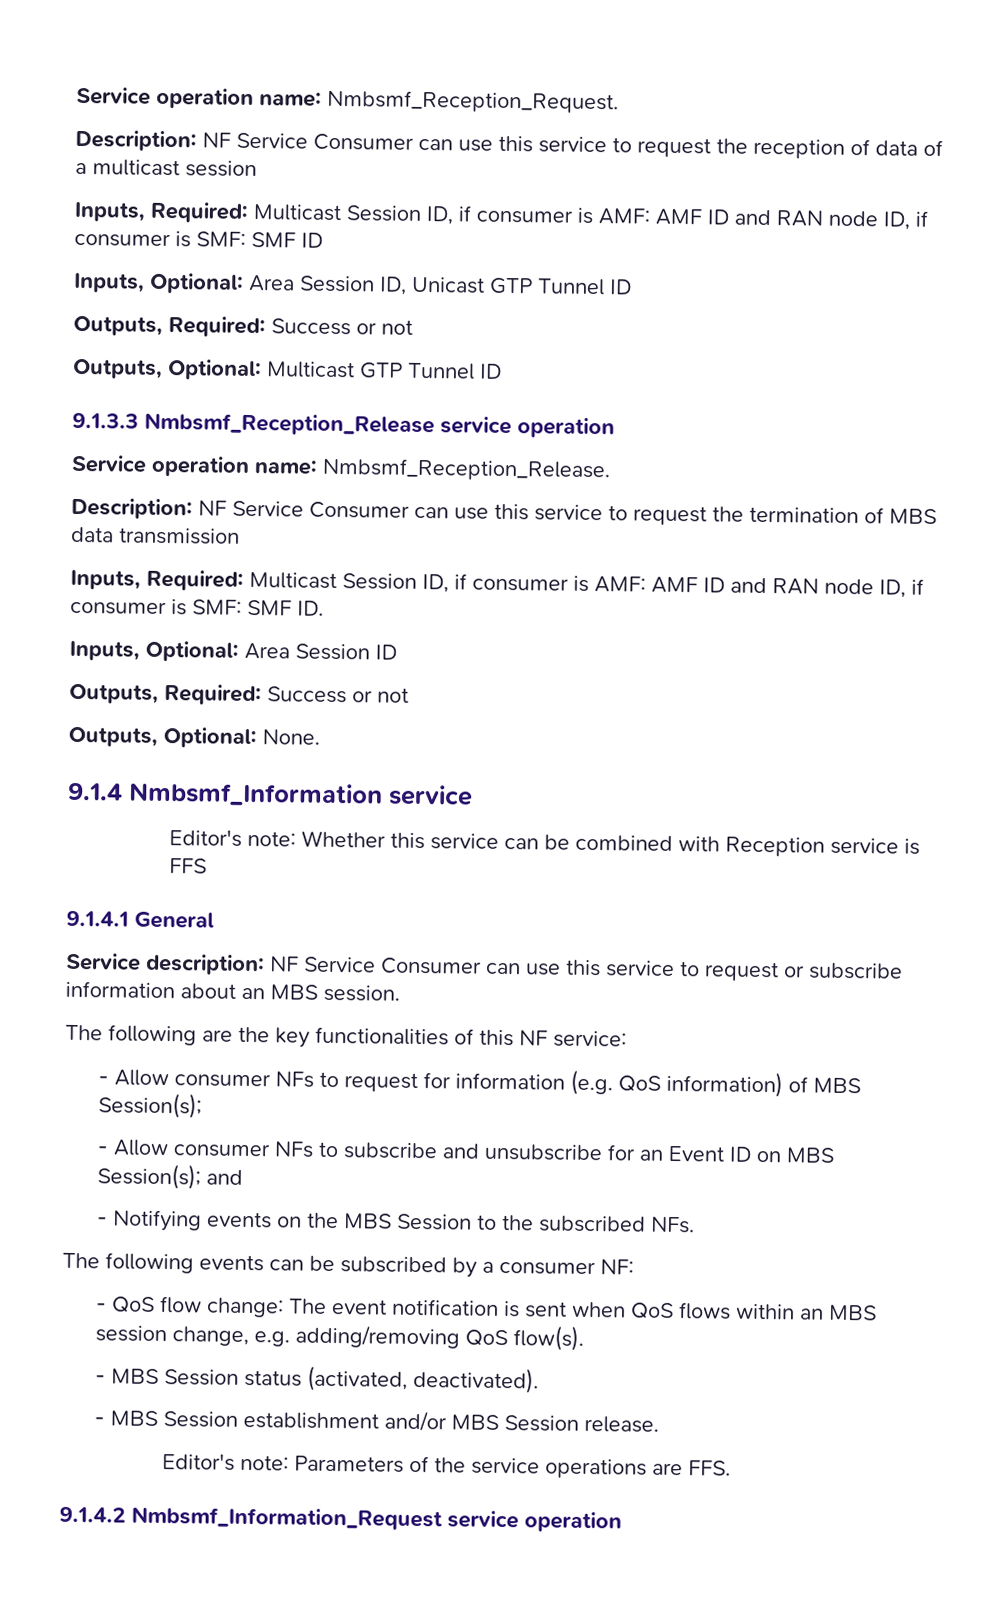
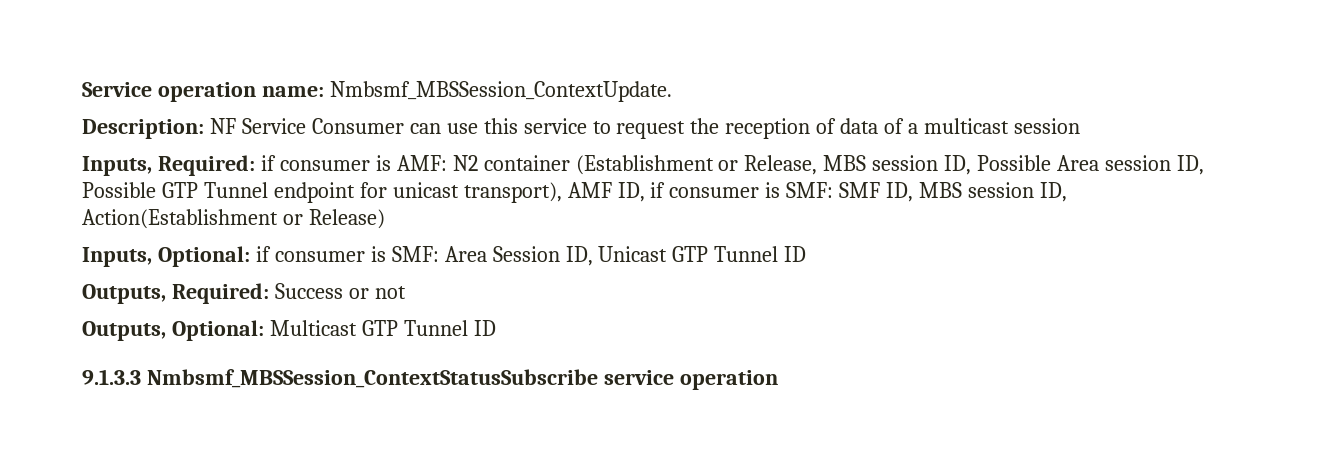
[76,86,619,114] Service operation name: Nmbsmf_Reception_Request. -> [82,81,672,102] Service operation name: Nmbsmf_MBSSession_ContextUpdate.
[253,204,928,230] [74,231,323,248] [73,272,244,294] Multicast Session ID, if consumer is AMF: AMF ID and RAN node ID, if consumer is SMF: SMF ID // Inputs, Optional: -> [260,155,1204,175] [82,182,1067,203] [82,209,385,229] [82,246,439,267] if consumer is AMF: N2 container (Establishment or Release, MBS session ID, Possible Area session ID, Possible GTP Tunnel endpoint for unicast transport), AMF ID, if consumer is SMF: SMF ID, MBS session ID, Action(Establishment or Release) // Inputs, Optional: if consumer is SMF:
[144,412,615,439] [71,454,611,482] [71,497,937,526] [71,526,240,545] [70,569,924,598] [70,599,324,616] [69,640,397,662] [69,683,409,706] [68,726,320,749] [68,781,473,808] [168,829,920,857] [168,858,207,874] [66,910,214,929] [66,952,903,982] [65,980,400,1002] [65,1024,627,1048] [97,1069,861,1098] [97,1092,202,1119] [96,1139,835,1163] [96,1163,243,1190] [96,1209,695,1234] [62,1252,634,1278] [95,1296,877,1321] [94,1324,584,1351] [94,1365,539,1394] [93,1410,659,1433] [161,1453,731,1479] [59,1506,622,1533] Nmbsmf_Reception_Release service operation // Service operation name: Nmbsmf_Reception_Release. // Description: NF Service Consumer can use this service to request the termination of MBS data transmission // Inputs, Required: Multicast Session ID, if consumer is AMF: AMF ID and RAN node ID, if consumer is SMF: SMF ID. // Inputs, Optional: Area Session ID // Outputs, Required: Success or not // Outputs, Optional: None. // 9.1.4 Nmbsmf_Information service // Editor's note: Whether this service can be combined with Reception service is FFS // 9.1.4.1 General // Service description: NF Service Consumer can use this service to request or subscribe information about an MBS session. // The following are the key functionalities of this NF service: // - Allow consumer NFs to request for information (e.g. QoS information) of MBS Session(s); // - Allow consumer NFs to subscribe and unsubscribe for an Event ID on MBS Session(s); and // - Notifying events on the MBS Session to the subscribed NFs. // The following events can be subscribed by a consumer NF: // - QoS flow change: The event notification is sent when QoS flows within an MBS session change, e.g. adding/removing QoS flow(s). // - MBS Session status (activated, deactivated). // - MBS Session establishment and/or MBS Session release. // Editor's note: Parameters of the service operations are FFS. // 9.1.4.2 Nmbsmf_Information_Request service operation -> [146,369,778,390] Nmbsmf_MBSSession_ContextStatusSubscribe service operation

